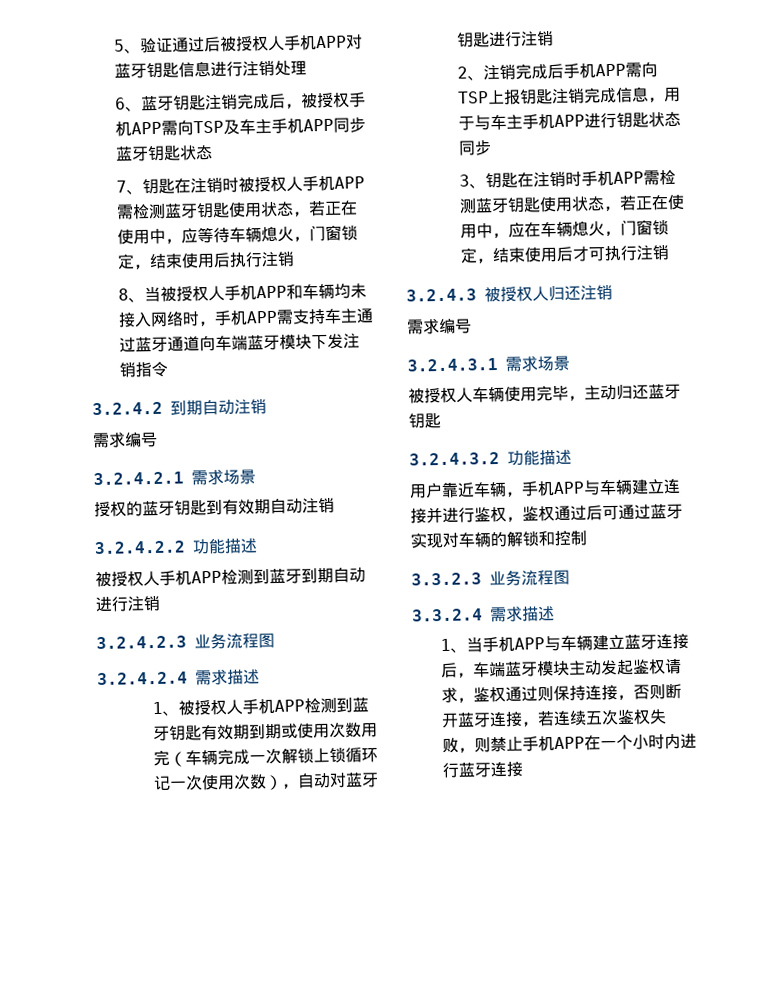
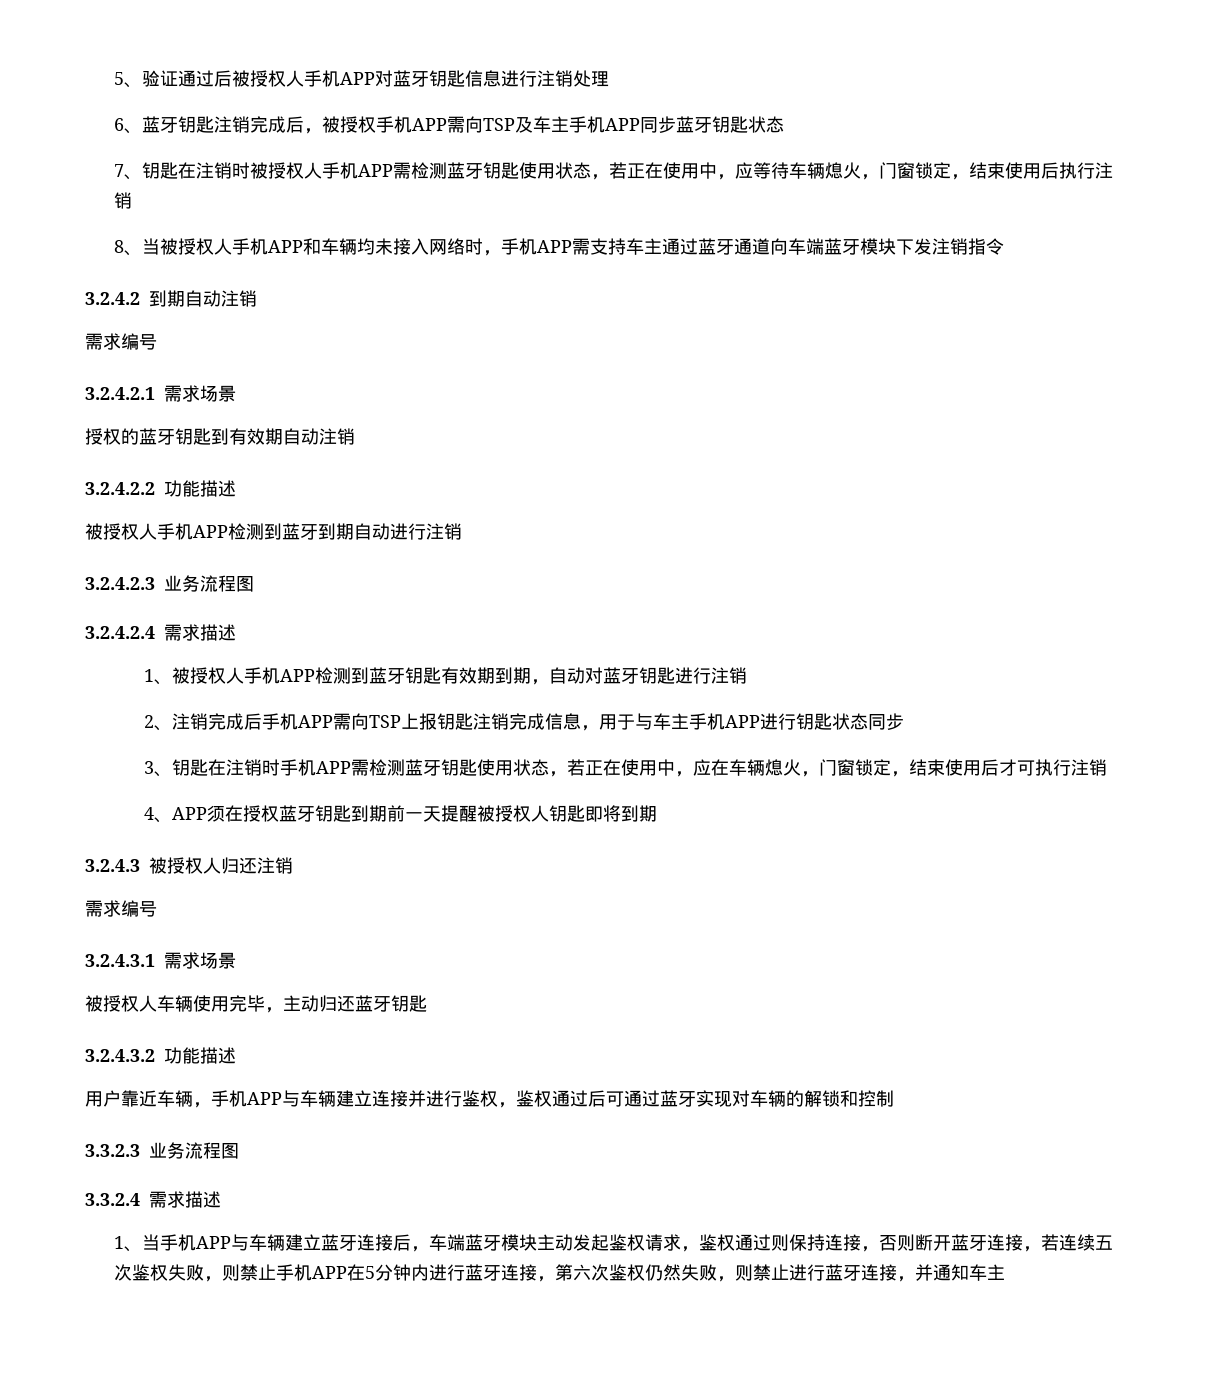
[281,721,379,739] [153,747,379,767] [153,773,284,792] 或使用次数用完（车辆完成一次解锁上锁循环记一次使用次数） -> (531, 675) none
(671, 252) none -> [143,805,657,823] // 4、APP须在授权蓝牙钥匙到期前一天提醒被授权人钥匙即将到期
[599,734,665,750] 一个小时 -> [365,1264,412,1281] 5分钟
(523, 769) none -> [537,1264,1006,1282] ，第六次鉴权仍然失败，则禁止进行蓝牙连接，并通知车主

